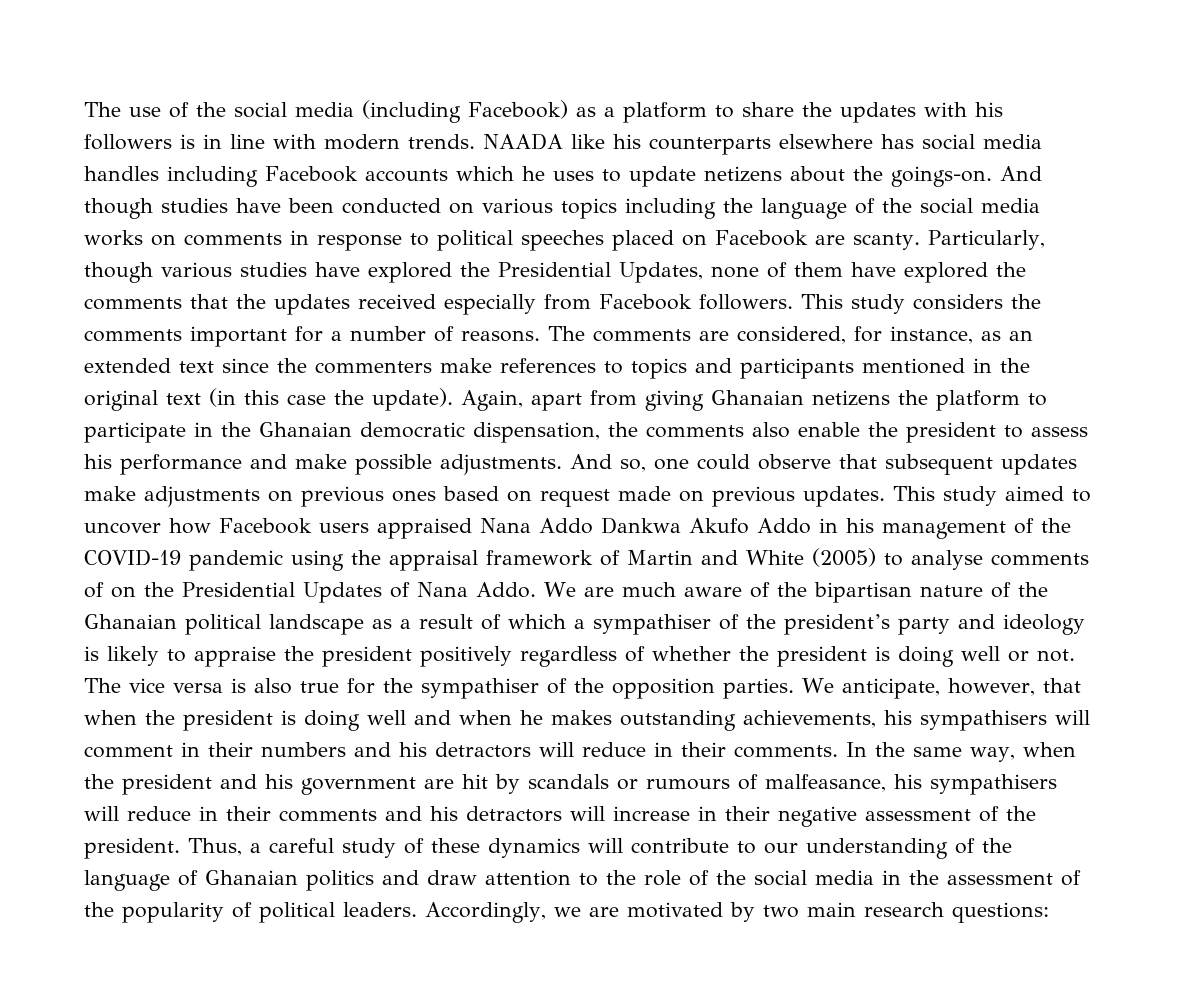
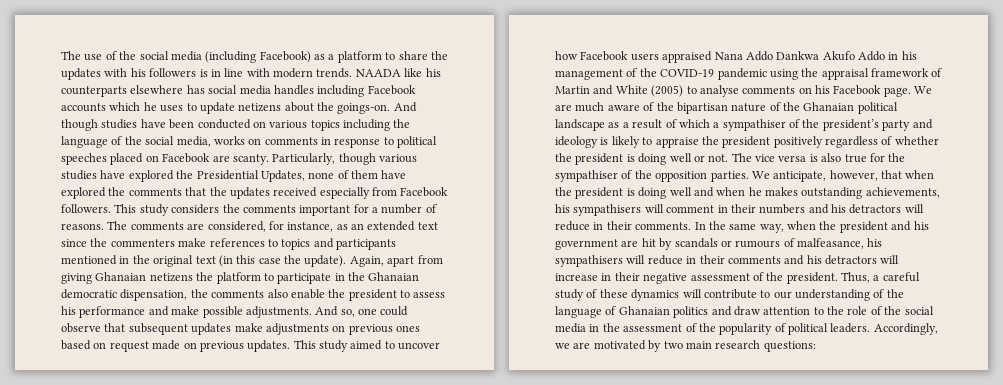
[981,198,1040,213] media -> [176,136,211,147] media,
[84,582,536,603] of on the Presidential Updates of Nana Addo. -> [798,85,911,97] on his Facebook page.

